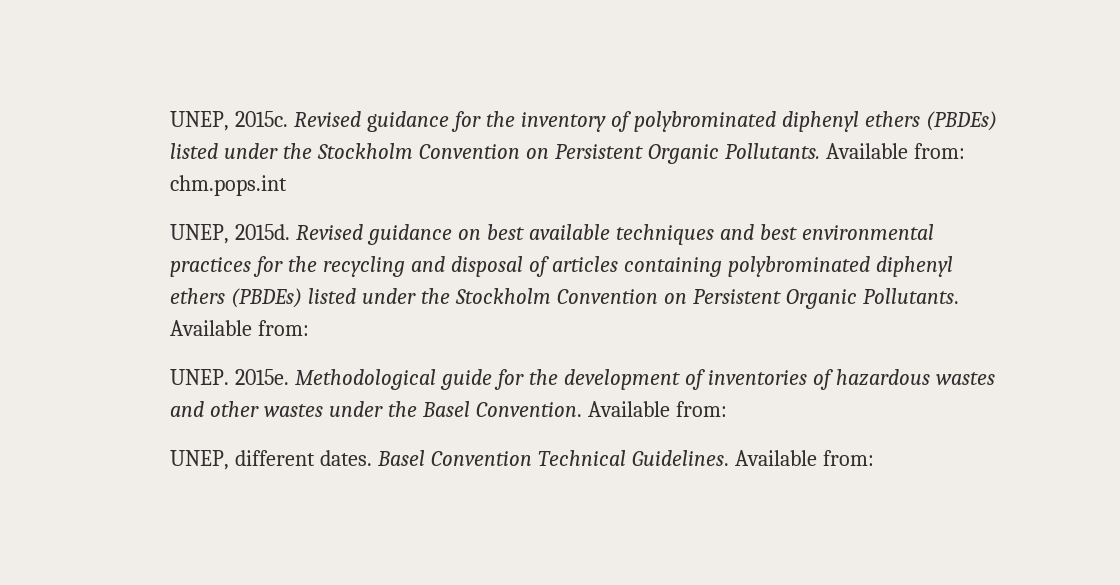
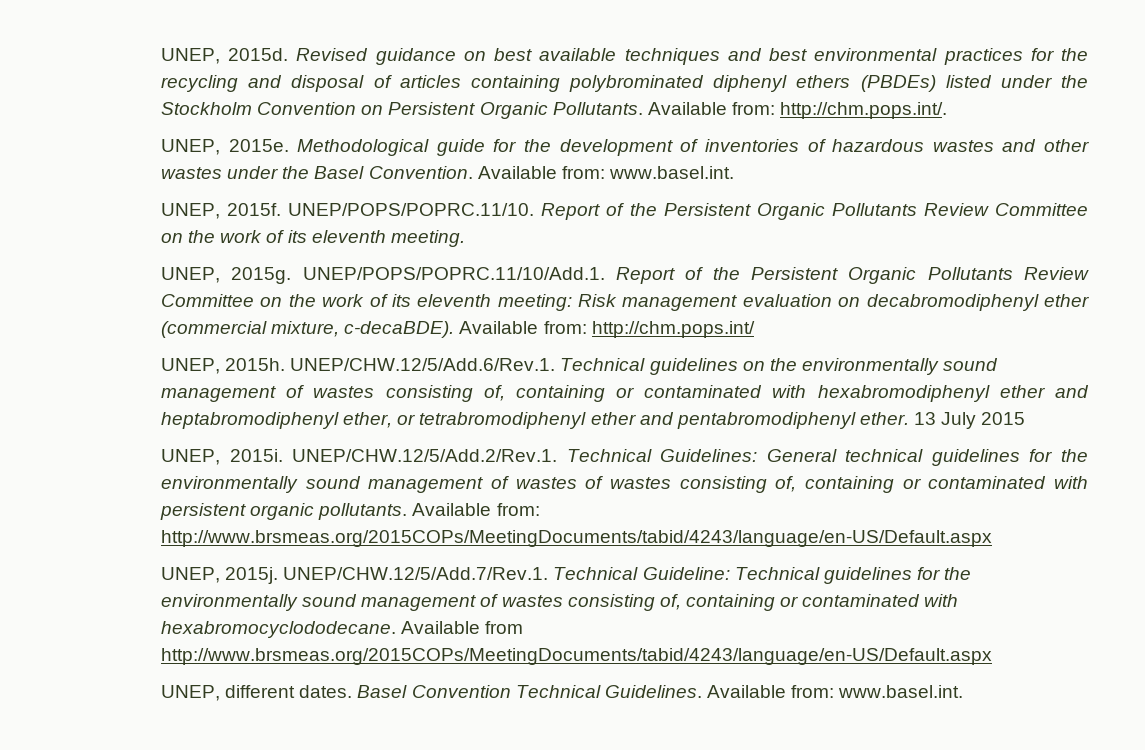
[170,111,997,132] [170,143,965,164] [170,175,288,196] [170,224,230,244] UNEP, 2015c. Revised guidance for the inventory of polybrominated diphenyl ethers (PBDEs) listed under the Stockholm Convention on Persistent Organic Pollutants. Available from: chm.pops.int // UNEP, -> [161,48,221,64] UNEP,
[170,369,230,385] // UNEP. -> [780,102,948,119] [161,139,221,155] http://chm.pops.int/. // UNEP,
(727, 409) none -> [608,166,734,179] [161,203,1088,220] [161,230,465,247] [161,267,1089,284] [161,294,1089,311] [161,321,755,338] [161,358,999,375] [161,385,1090,402] [161,412,1026,429] [161,449,1088,466] [161,476,1088,493] [160,503,540,520] [161,530,993,547] [161,567,972,584] [161,594,959,611] [161,621,524,638] [161,648,993,665] www.basel.int. // UNEP, 2015f. UNEP/POPS/POPRC.11/10. Report of the Persistent Organic Pollutants Review Committee on the work of its eleventh meeting. // UNEP, 2015g. UNEP/POPS/POPRC.11/10/Add.1. Report of the Persistent Organic Pollutants Review Committee on the work of its eleventh meeting: Risk management evaluation on decabromodiphenyl ether (commercial mixture, c-decaBDE). Available from: http://chm.pops.int/ // UNEP, 2015h. UNEP/CHW.12/5/Add.6/Rev.1. Technical guidelines on the environmentally sound management of wastes consisting of, containing or contaminated with hexabromodiphenyl ether and heptabromodiphenyl ether, or tetrabromodiphenyl ether and pentabromodiphenyl ether. 13 July 2015 // UNEP, 2015i. UNEP/CHW.12/5/Add.2/Rev.1. Technical Guidelines: General technical guidelines for the environmentally sound management of wastes of wastes consisting of, containing or contaminated with persistent organic pollutants. Available from: http://www.brsmeas.org/2015COPs/MeetingDocuments/tabid/4243/language/en-US/Default.aspx // UNEP, 2015j. UNEP/CHW.12/5/Add.7/Rev.1. Technical Guideline: Technical guidelines for the environmentally sound management of wastes consisting of, containing or contaminated with hexabromocyclododecane. Available from http://www.brsmeas.org/2015COPs/MeetingDocuments/tabid/4243/language/en-US/Default.aspx
(874, 458) none -> [838,685,964,698] www.basel.int.

